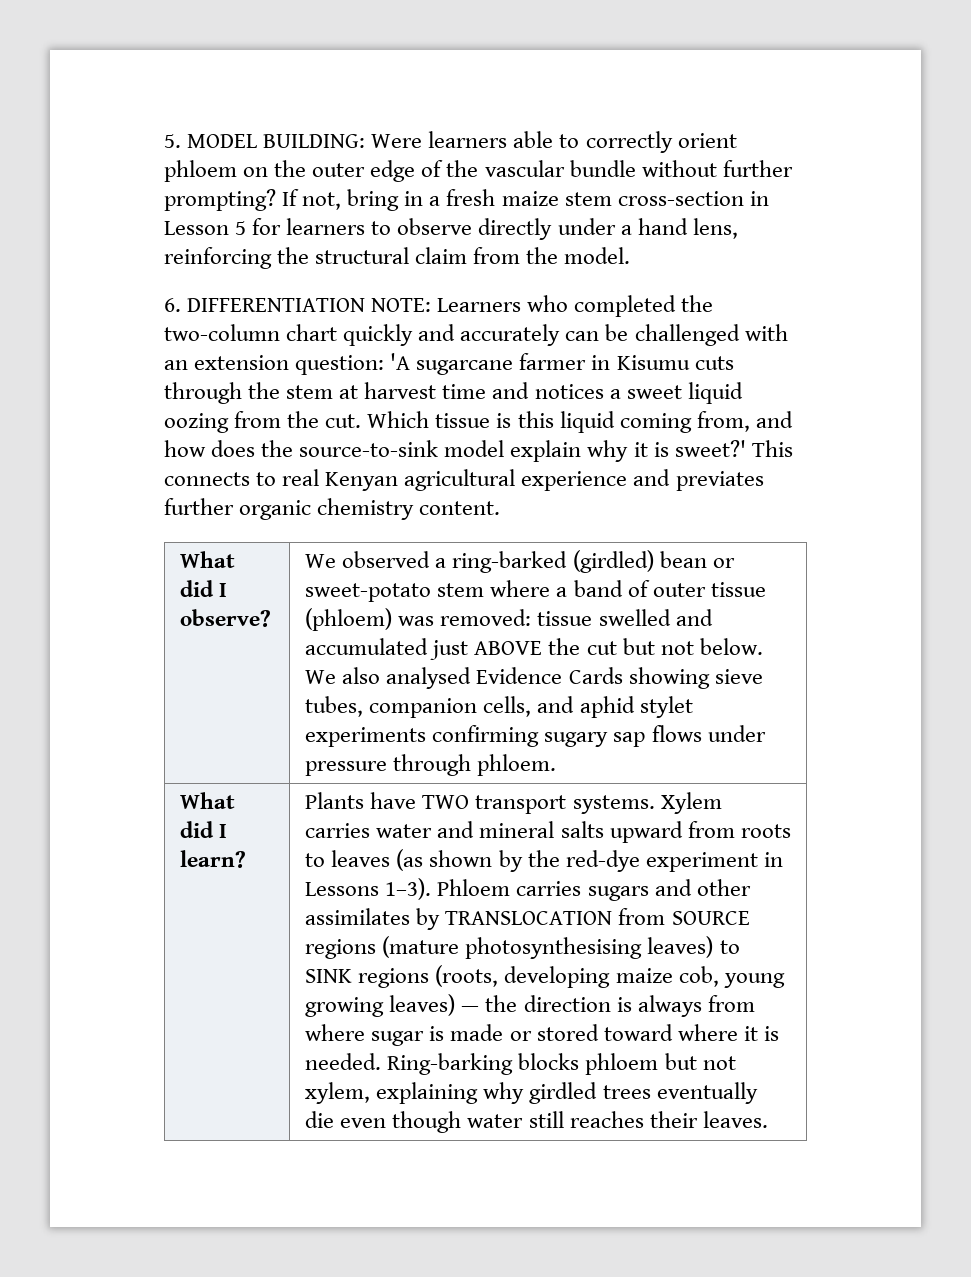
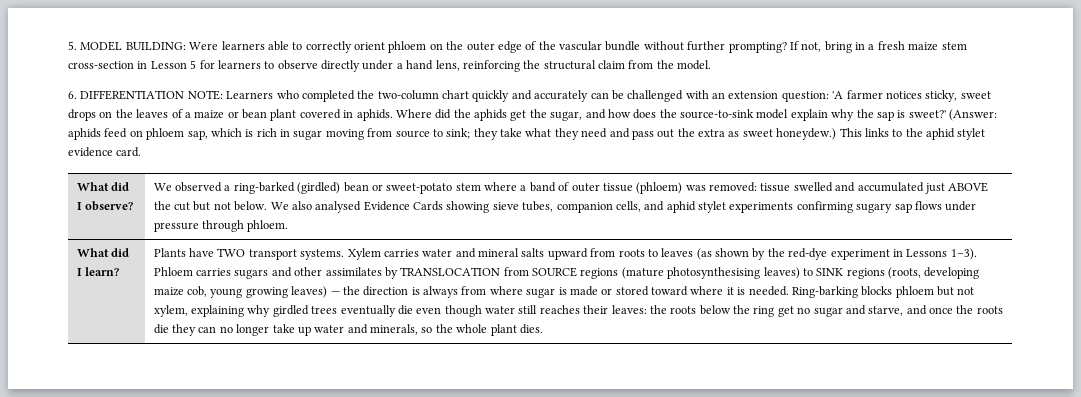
[416,353,734,375] [164,382,743,404] [164,411,750,433] sugarcane farmer in Kisumu cuts through the stem at harvest time and notices a sweet liquid oozing from the cut. Which tissue is this liquid coming from, -> [846,90,991,102] [68,109,583,121] farmer notices sticky, sweet drops on the leaves of a maize or bean plant covered in aphids. Where did the aphids get the sugar,
[633,440,793,457] [164,469,764,491] [164,498,501,520] it is sweet?' This connects to real Kenyan agricultural experience and previates further organic chemistry content. -> [856,109,997,121] [68,128,986,140] [68,147,142,157] the sap is sweet?' (Answer: aphids feed on phloem sap, which is rich in sugar moving from source to sink; they take what they need and pass out the extra as sweet honeydew.) This links to the aphid stylet evidence card.
[702,1111,768,1128] leaves. -> [611,305,1003,317] [153,324,543,336] leaves: the roots below the ring get no sugar and starve, and once the roots die they can no longer take up water and minerals, so the whole plant dies.

